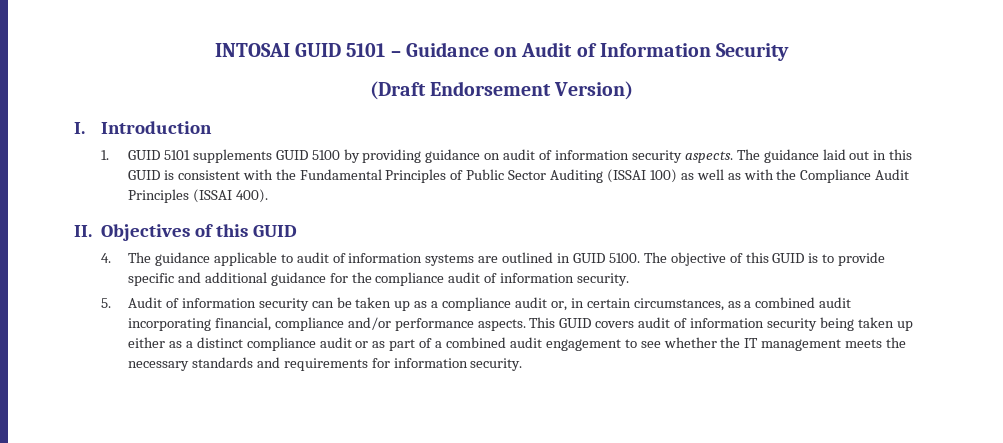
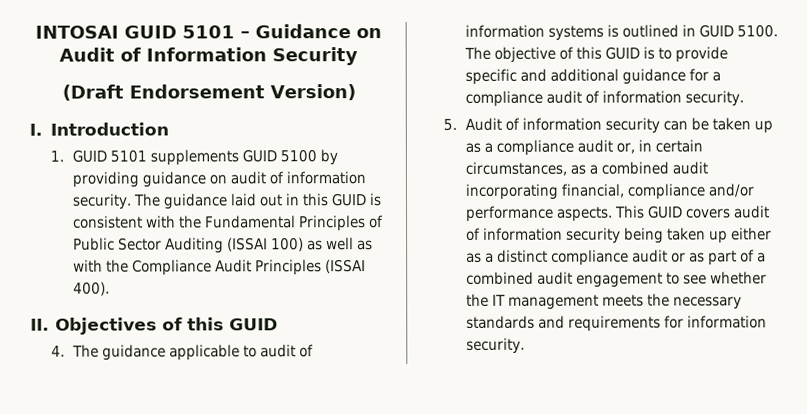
[631,150,733,163] security aspects. -> [71,193,132,210] security.
[478,256,499,263] are -> [606,24,619,38] is
[351,272,372,283] the -> [711,71,721,82] a

